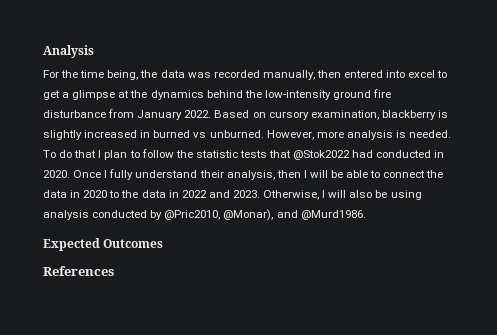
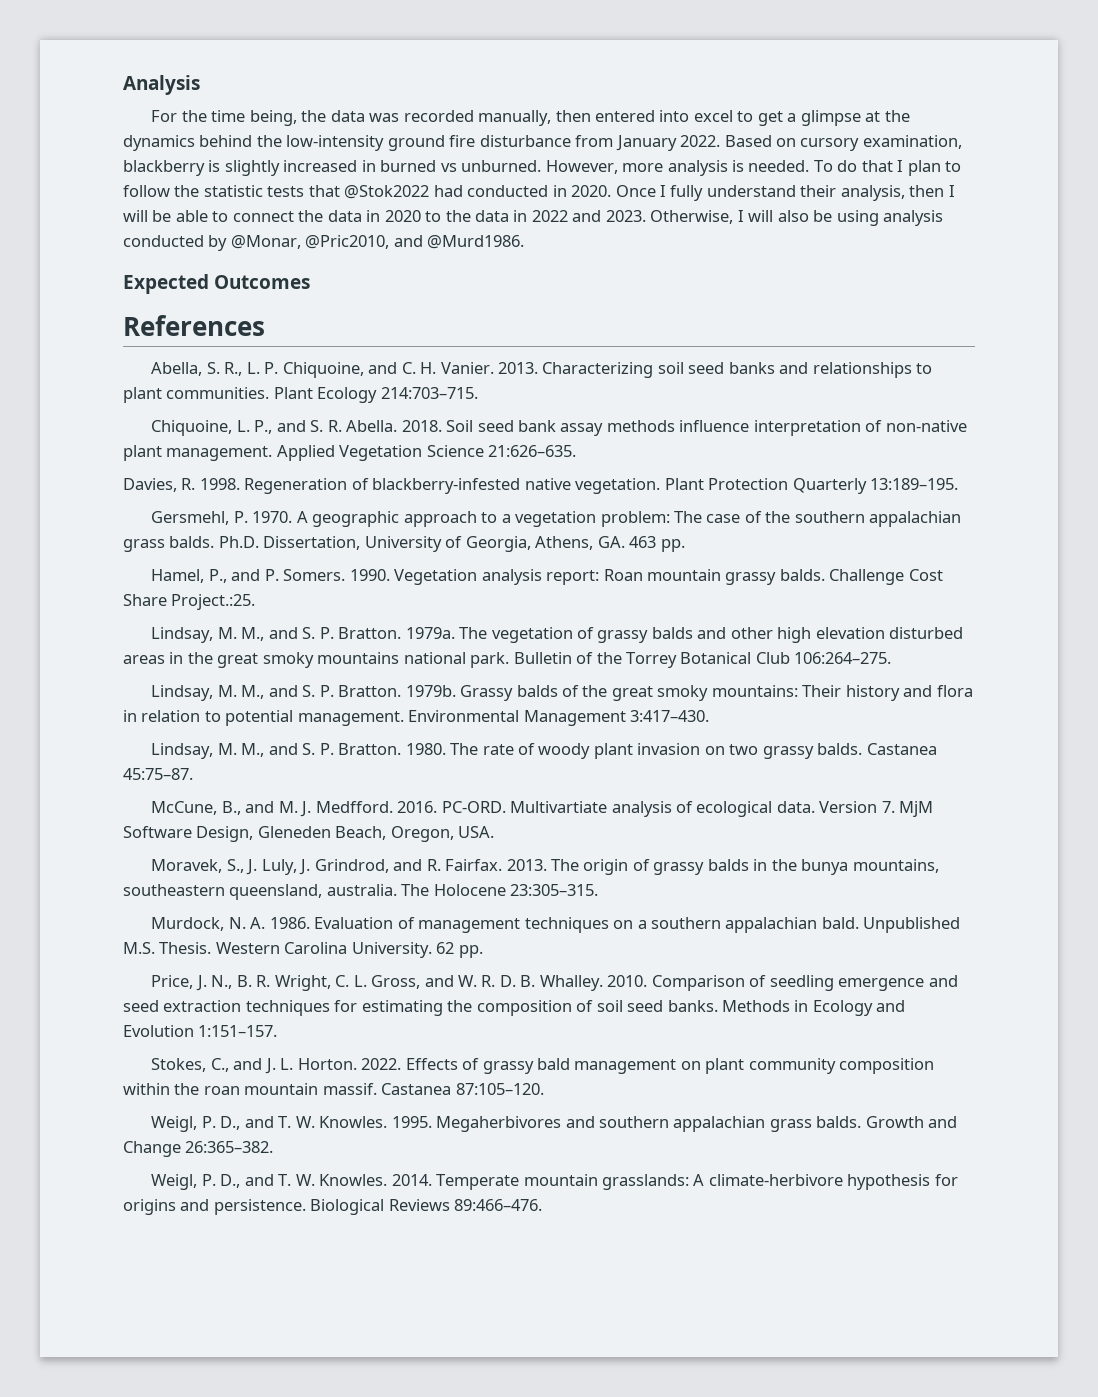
[164,209,274,221] @Pric2010, @Monar), -> [230,235,390,249] @Monar, @Pric2010,
(114, 271) none -> [151,362,933,378] [123,387,478,403] [151,420,967,436] [123,445,577,461] [123,478,959,494] [151,511,962,527] [123,536,685,552] [151,569,943,585] [123,594,256,610] [151,627,964,643] [123,652,892,668] [151,685,973,701] [123,710,710,726] [151,743,937,759] [123,768,193,780] [151,801,934,817] [123,826,495,842] [151,859,939,875] [123,884,599,900] [151,917,961,933] [123,942,483,958] [151,975,958,991] [123,1000,906,1016] [123,1025,278,1037] [151,1058,935,1074] [123,1083,544,1095] [151,1116,958,1132] [123,1141,274,1157] [151,1174,958,1190] [123,1199,543,1215] // Abella, S. R., L. P. Chiquoine, and C. H. Vanier. 2013. Characterizing soil seed banks and relationships to plant communities. Plant Ecology 214:703–715. // Chiquoine, L. P., and S. R. Abella. 2018. Soil seed bank assay methods influence interpretation of non-native plant management. Applied Vegetation Science 21:626–635. // Davies, R. 1998. Regeneration of blackberry-infested native vegetation. Plant Protection Quarterly 13:189–195. // Gersmehl, P. 1970. A geographic approach to a vegetation problem: The case of the southern appalachian grass balds. Ph.D. Dissertation, University of Georgia, Athens, GA. 463 pp. // Hamel, P., and P. Somers. 1990. Vegetation analysis report: Roan mountain grassy balds. Challenge Cost Share Project.:25. // Lindsay, M. M., and S. P. Bratton. 1979a. The vegetation of grassy balds and other high elevation disturbed areas in the great smoky mountains national park. Bulletin of the Torrey Botanical Club 106:264–275. // Lindsay, M. M., and S. P. Bratton. 1979b. Grassy balds of the great smoky mountains: Their history and flora in relation to potential management. Environmental Management 3:417–430. // Lindsay, M. M., and S. P. Bratton. 1980. The rate of woody plant invasion on two grassy balds. Castanea 45:75–87. // McCune, B., and M. J. Medfford. 2016. PC-ORD. Multivartiate analysis of ecological data. Version 7. MjM Software Design, Gleneden Beach, Oregon, USA. // Moravek, S., J. Luly, J. Grindrod, and R. Fairfax. 2013. The origin of grassy balds in the bunya mountains, southeastern queensland, australia. The Holocene 23:305–315. // Murdock, N. A. 1986. Evaluation of management techniques on a southern appalachian bald. Unpublished M.S. Thesis. Western Carolina University. 62 pp. // Price, J. N., B. R. Wright, C. L. Gross, and W. R. D. B. Whalley. 2010. Comparison of seedling emergence and seed extraction techniques for estimating the composition of soil seed banks. Methods in Ecology and Evolution 1:151–157. // Stokes, C., and J. L. Horton. 2022. Effects of grassy bald management on plant community composition within the roan mountain massif. Castanea 87:105–120. // Weigl, P. D., and T. W. Knowles. 1995. Megaherbivores and southern appalachian grass balds. Growth and Change 26:365–382. // Weigl, P. D., and T. W. Knowles. 2014. Temperate mountain grasslands: A climate-herbivore hypothesis for origins and persistence. Biological Reviews 89:466–476.

